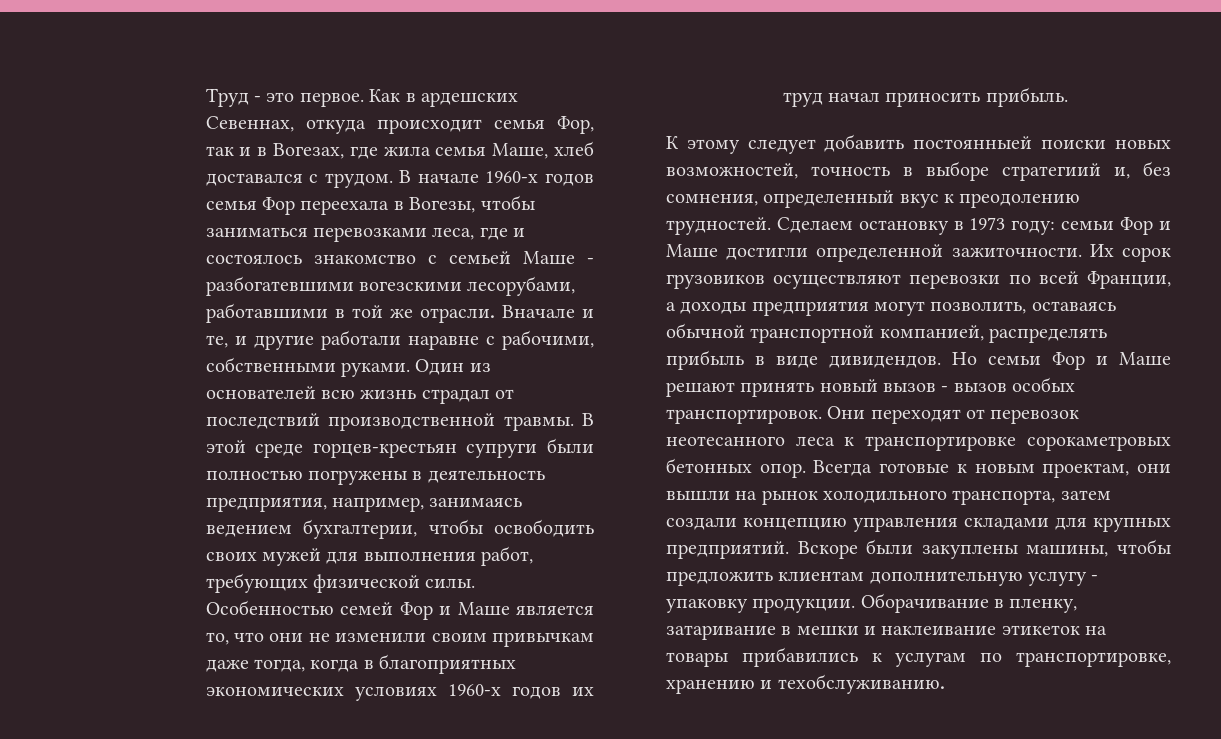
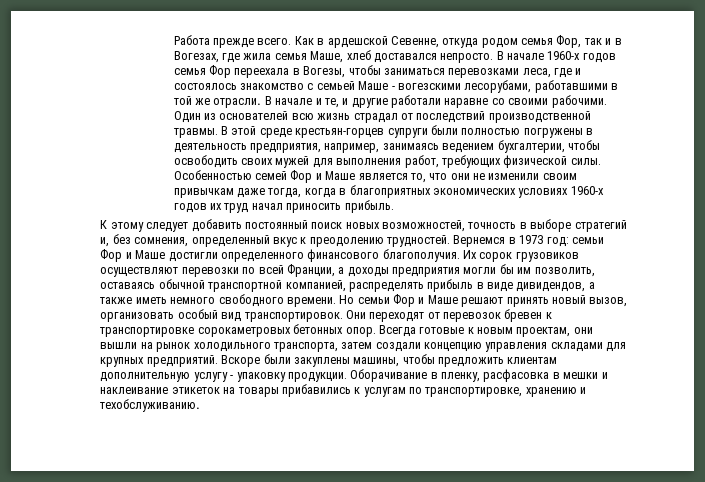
[205,88,518,107] [205,116,482,134] Труд - это первое. Как в ардешских Севеннах, откуда происходит -> [173,35,518,48] Работа прежде всего. Как в ардешской Севенне, откуда родом
[309,173,393,188] с трудом. -> [440,53,494,63] непросто.
[205,276,354,296] разбогатевшими -> (395, 88) none
[501,305,575,318] Вначале -> [264,96,313,105] В начале
[485,330,594,350] [205,357,410,377] с рабочими, собственными руками. -> [491,95,607,108] со своими рабочими.
[312,443,457,458] горцев-крестьян -> [295,128,385,138] крестьян-горцев
[913,136,1107,149] постоянныей поиски -> [244,220,343,229] постоянный поиск
[1001,163,1101,181] стратегиий -> [574,220,627,232] стратегий
[776,217,949,235] Сделаем остановку -> [453,235,506,247] Вернемся
[1011,220,1056,235] году: -> [546,237,569,247] год:
[816,244,1082,262] определенной зажиточности. -> [220,249,460,262] определенного финансового благополучия.
[874,301,926,316] могут -> [463,264,532,274] могли бы им
[828,355,941,368] дивидендов. -> [516,282,595,292] [100,294,336,307] дивидендов, а также иметь немного свободного времени.
[883,377,1076,392] вызов - вызов особых -> [589,297,628,307] [100,309,242,322] вызов, организовать особый вид
[665,436,835,446] неотесанного леса -> [504,309,543,322] бревен
[665,625,776,640] затаривание -> [483,369,550,382] расфасовка

